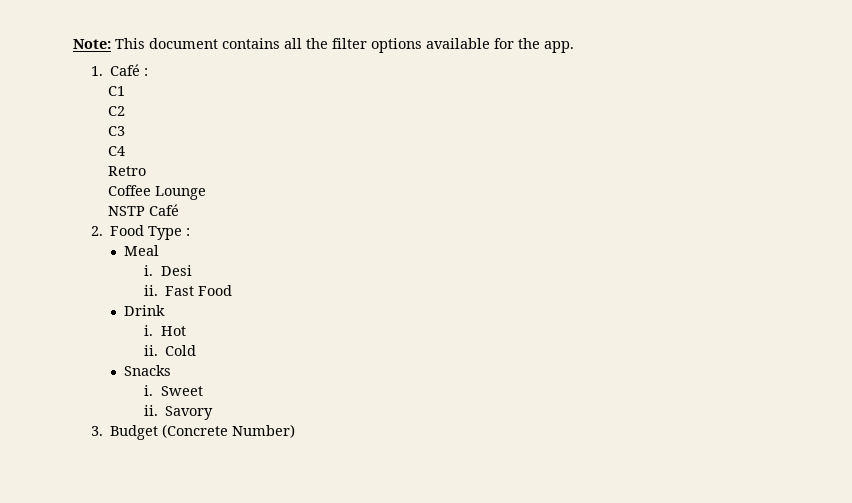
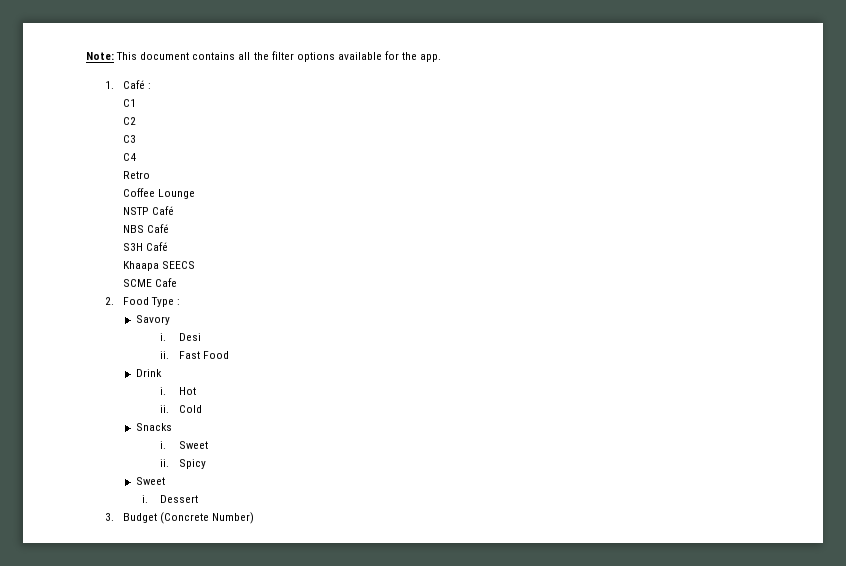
(180, 210) none -> [123,224,170,233] [123,242,169,251] [123,261,196,271] [123,278,178,287] // NBS Café // S3H Café // Khaapa SEECS // SCME Cafe
[124,245,160,256] Meal -> [135,315,170,325] Savory
[164,406,213,420] Savory -> [178,459,206,469] [135,477,165,485] [141,495,199,503] Spicy // Sweet // i. Dessert

